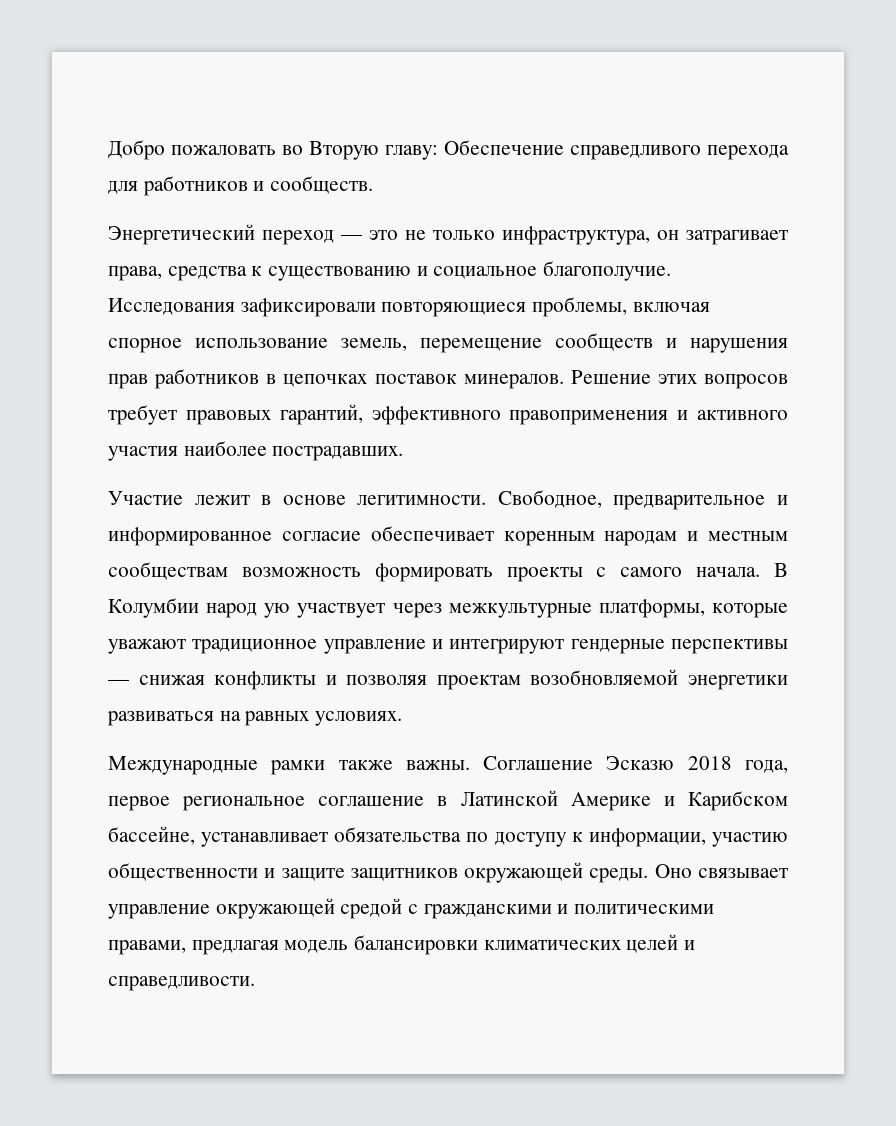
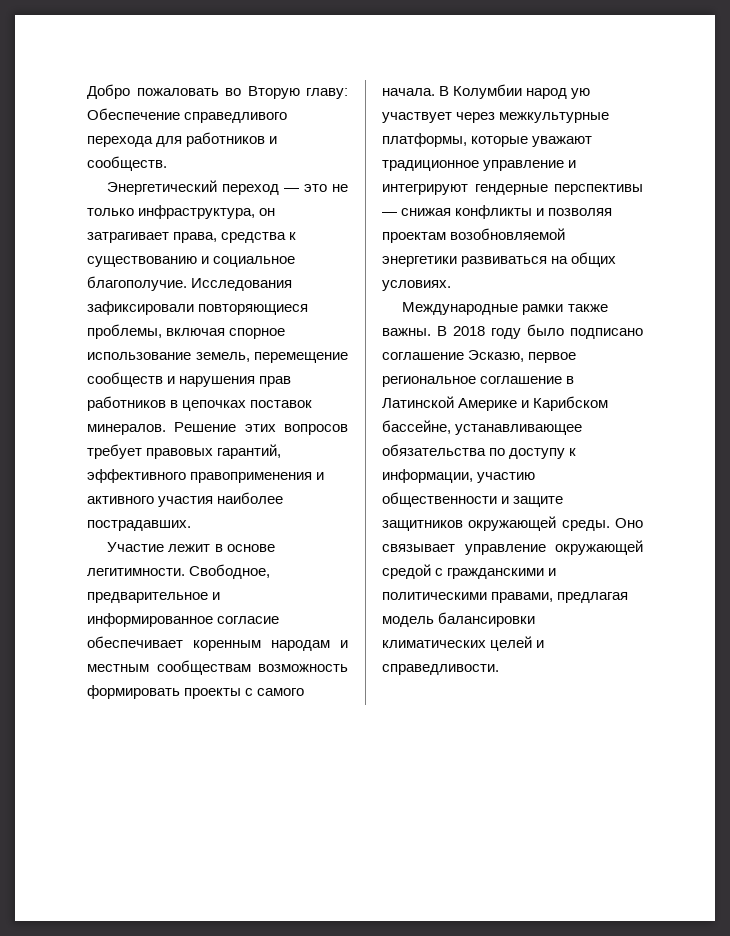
[244,711,310,726] равных -> [571,252,617,267] общих
[483,756,788,773] Соглашение Эсказю 2018 года, -> [437,324,643,339] [382,350,525,362] В 2018 году было подписано соглашение Эсказю,
[201,832,329,847] устанавливает -> [455,424,583,435] устанавливающее

